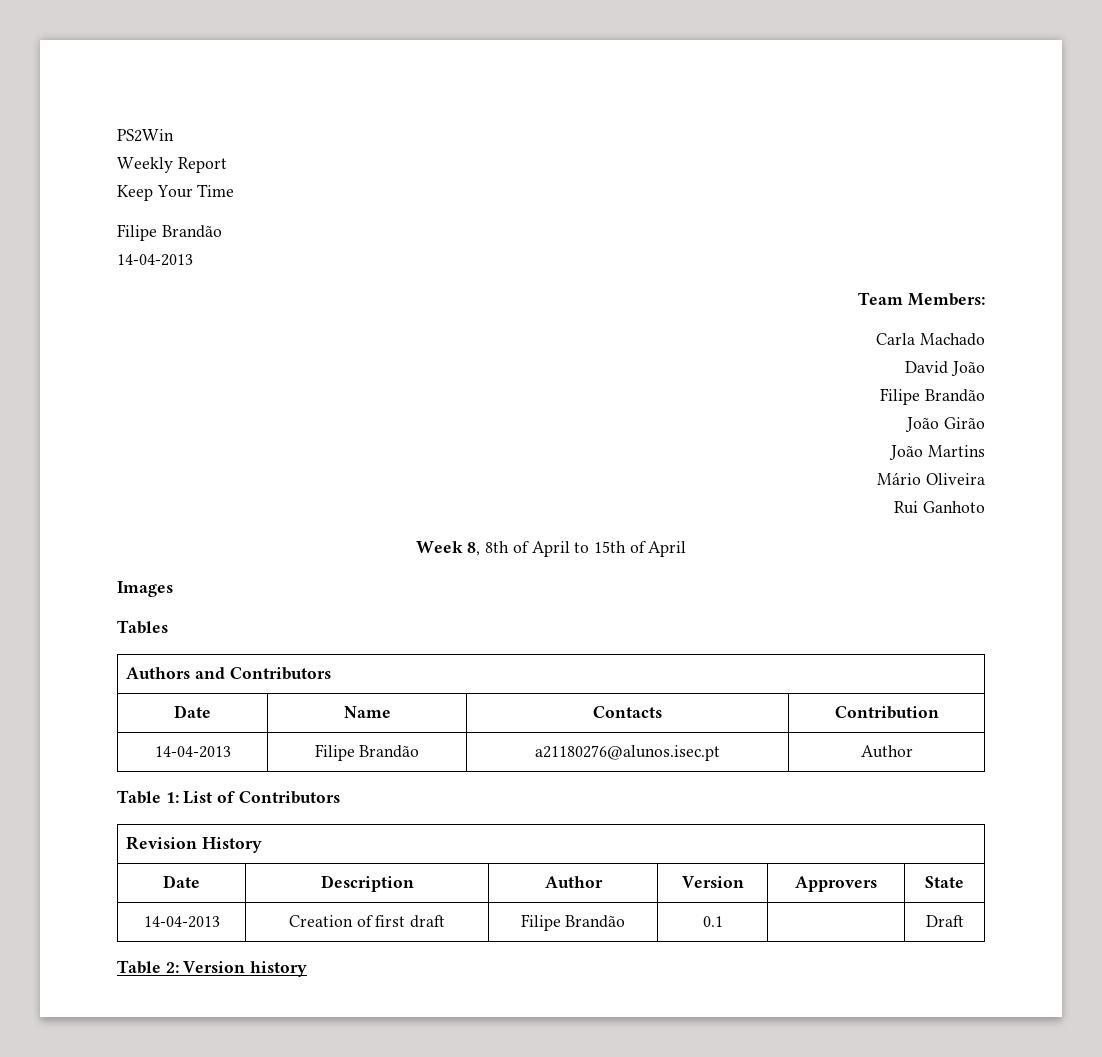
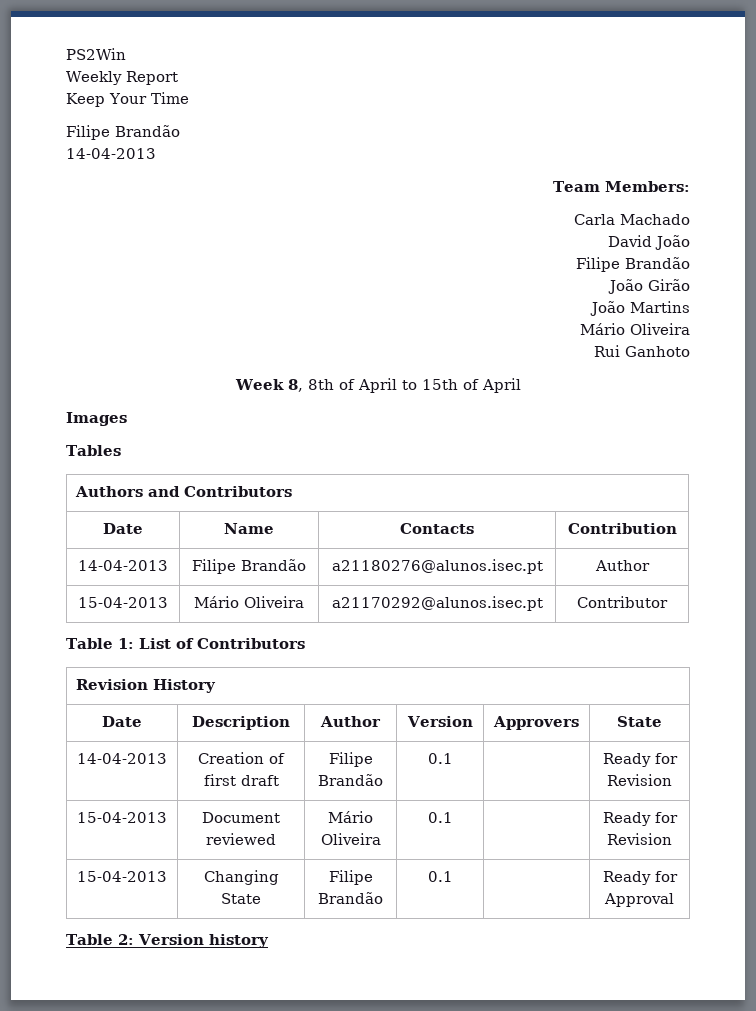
(913, 751) none -> [78,597,168,608] [194,596,304,608] [331,596,543,611] [577,596,668,608] // 15-04-2013 | Mário Oliveira | a21170292@alunos.isec.pt | Contributor
[925,915,964,927] Draft -> [602,753,678,767] [607,774,672,786] [77,812,167,823] [202,812,280,823] [206,833,276,845] [328,811,373,823] [320,833,381,845] [427,812,453,823] [602,812,678,826] [607,833,672,845] [77,871,167,882] [203,870,279,885] [221,893,261,904] [328,870,373,885] [318,892,383,904] [427,871,453,882] [602,871,678,885] [604,893,674,907] Ready for Revision // 15-04-2013 | Document reviewed | Mário Oliveira | 0.1 | | Ready for Revision // 15-04-2013 | Changing State | Filipe Brandão | 0.1 | | Ready for Approval

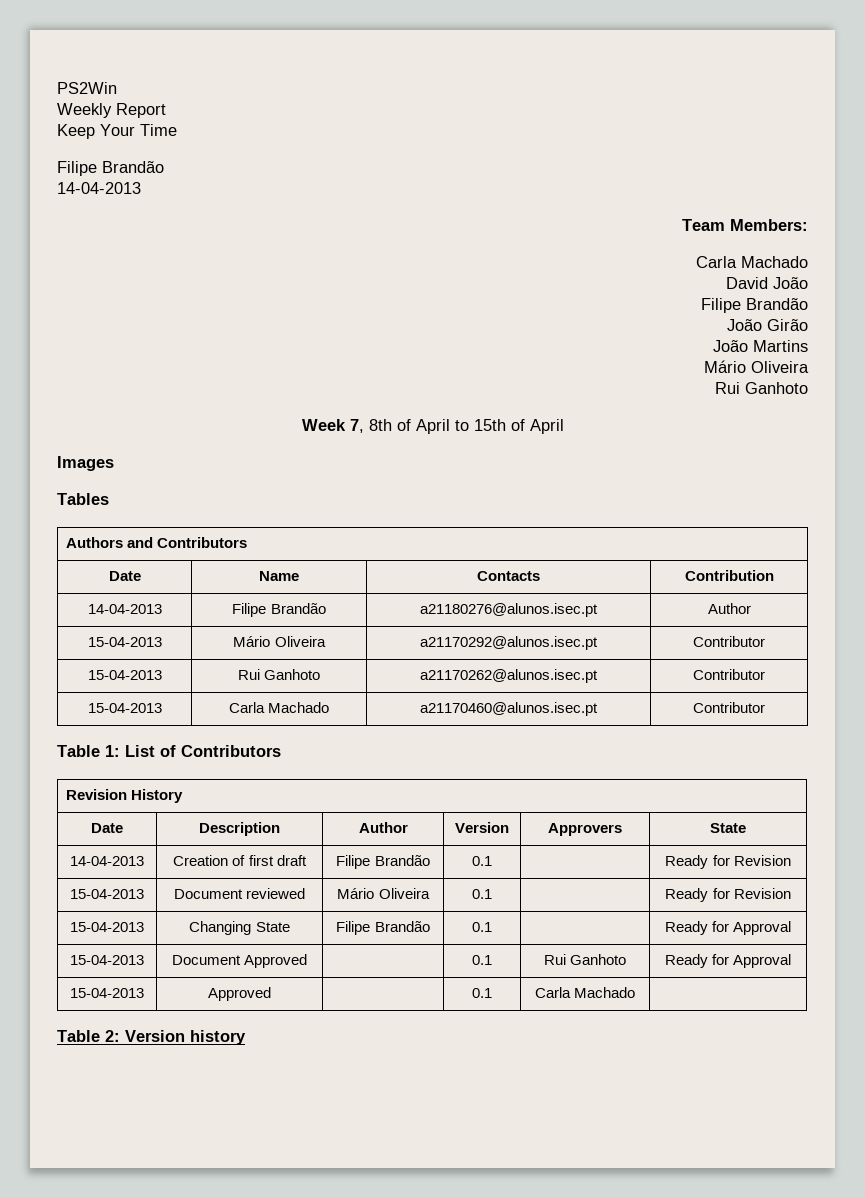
[287,379,303,392] 8, -> [349,419,364,433] 7,
(668, 602) none -> [87,670,162,680] [237,669,321,680] [420,669,598,683] [693,669,765,680] [87,703,162,713] [228,702,330,713] [420,702,598,716] [693,702,765,713] // 15-04-2013 | Rui Ganhoto | a21170262@alunos.isec.pt | Contributor // 15-04-2013 | Carla Machado | a21170460@alunos.isec.pt | Contributor
(674, 900) none -> [70,955,144,965] [171,954,308,968] [472,955,492,965] [543,954,627,965] [664,954,792,968] [70,988,144,998] [208,987,271,1001] [472,988,492,998] [534,987,636,998] // 15-04-2013 | Document Approved | | 0.1 | Rui Ganhoto | Ready for Approval // 15-04-2013 | Approved | | 0.1 | Carla Machado |

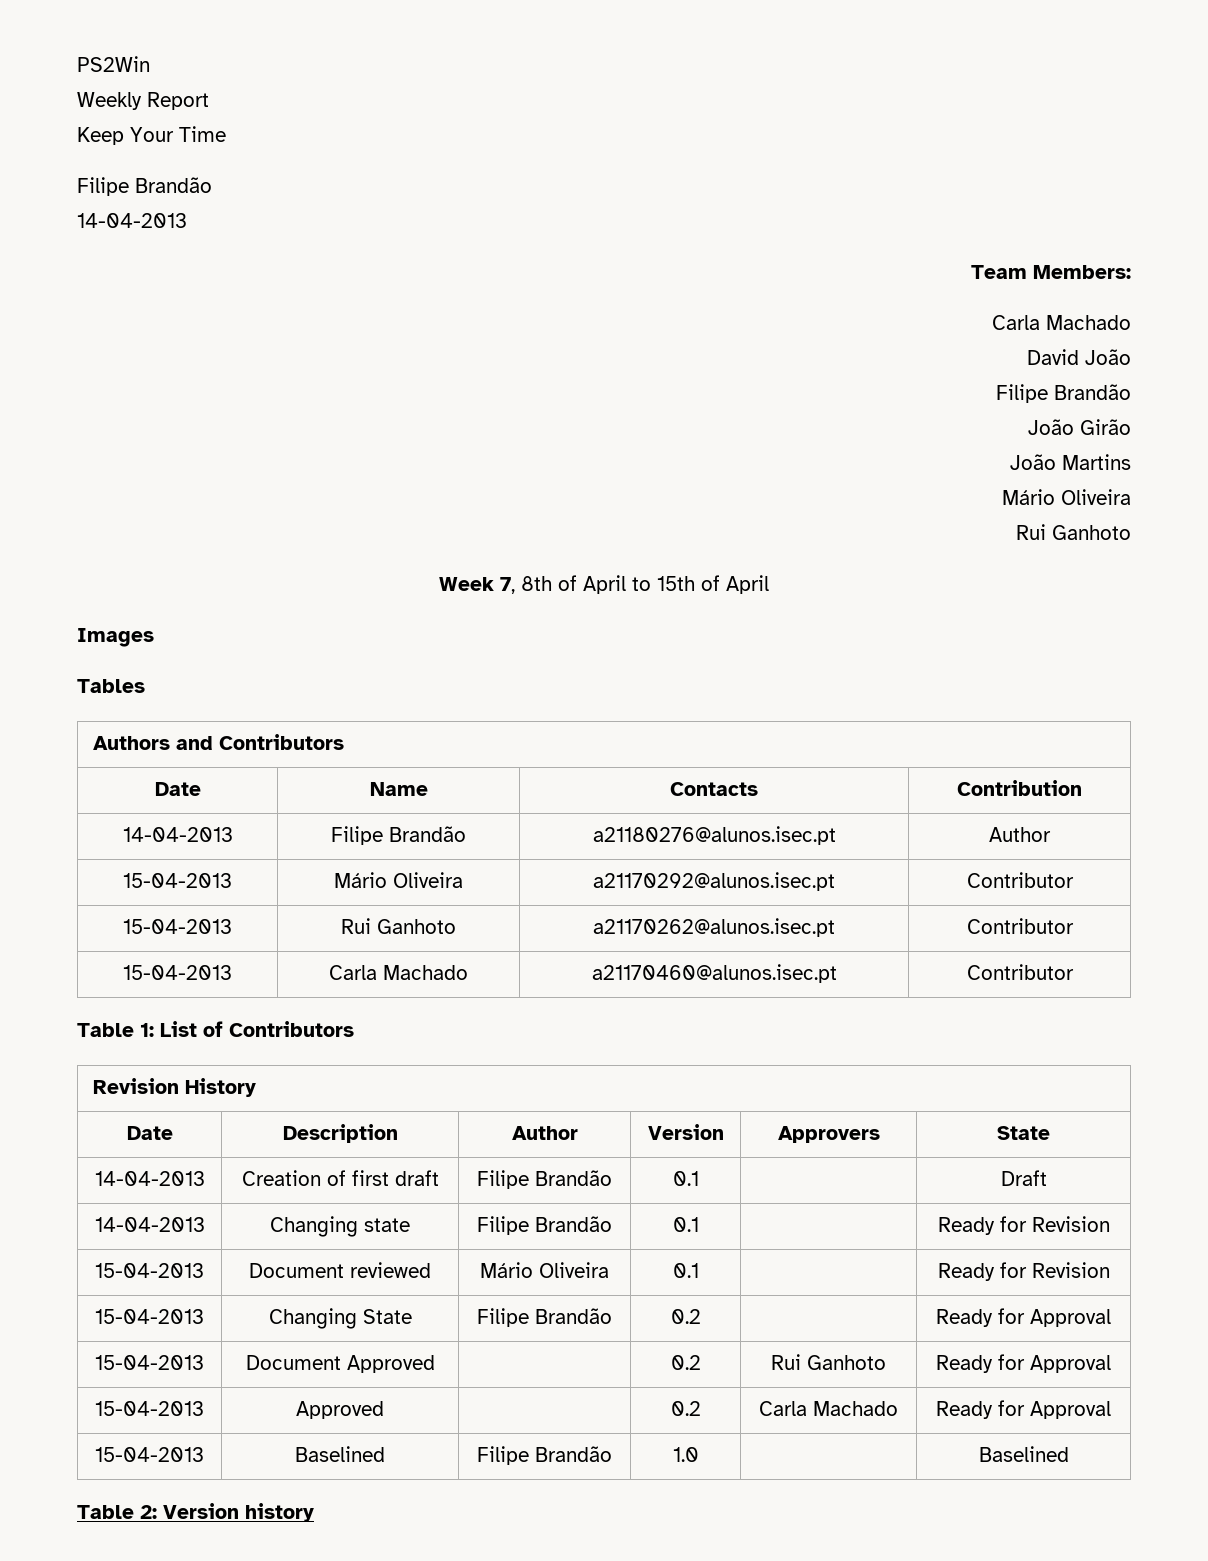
(492, 861) none -> [1000,1170,1047,1186] [94,1217,205,1232] [270,1216,411,1237] [477,1216,612,1235] [672,1217,699,1232] | Draft // 14-04-2013 | Changing state | Filipe Brandão | 0.1 |
[472,922,492,932] 0.1 -> [670,1309,701,1324] 0.2
[472,955,492,965] 0.1 -> [670,1355,701,1370] 0.2
[472,988,492,998] [534,987,636,998] 0.1 | Carla Machado | -> [670,1401,701,1416] [759,1401,898,1416] [936,1400,1111,1419] [95,1447,204,1462] [295,1446,385,1462] [477,1446,612,1465] [672,1447,699,1462] [978,1446,1069,1462] 0.2 | Carla Machado | Ready for Approval // 15-04-2013 | Baselined | Filipe Brandão | 1.0 | | Baselined

